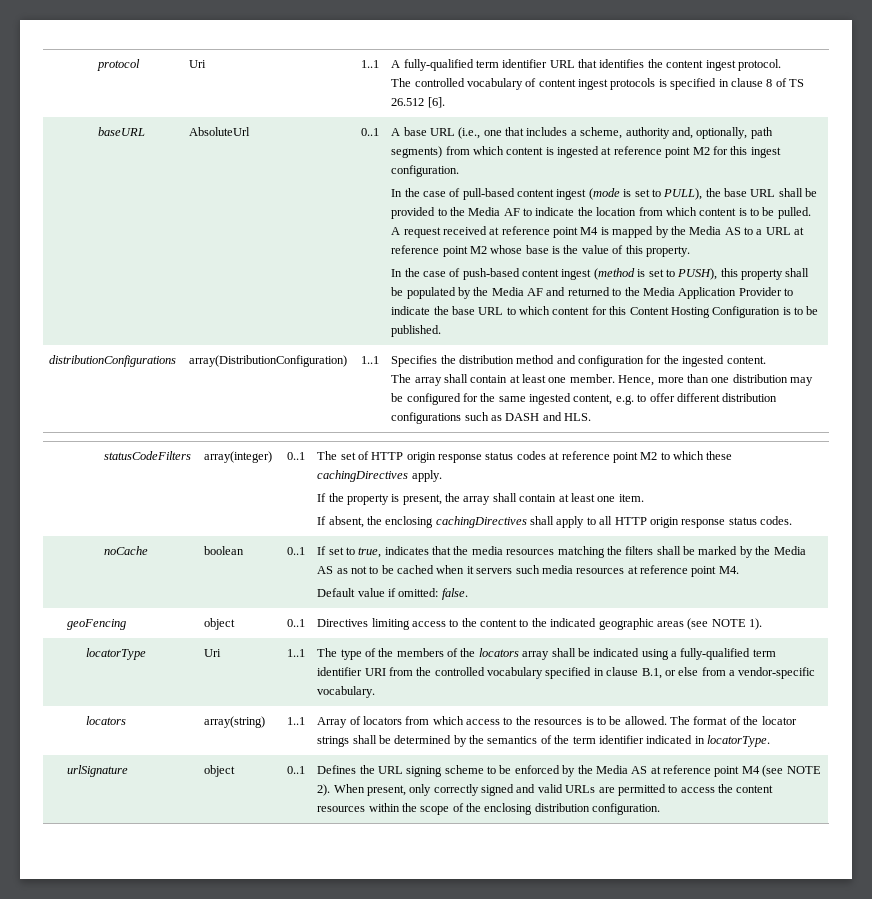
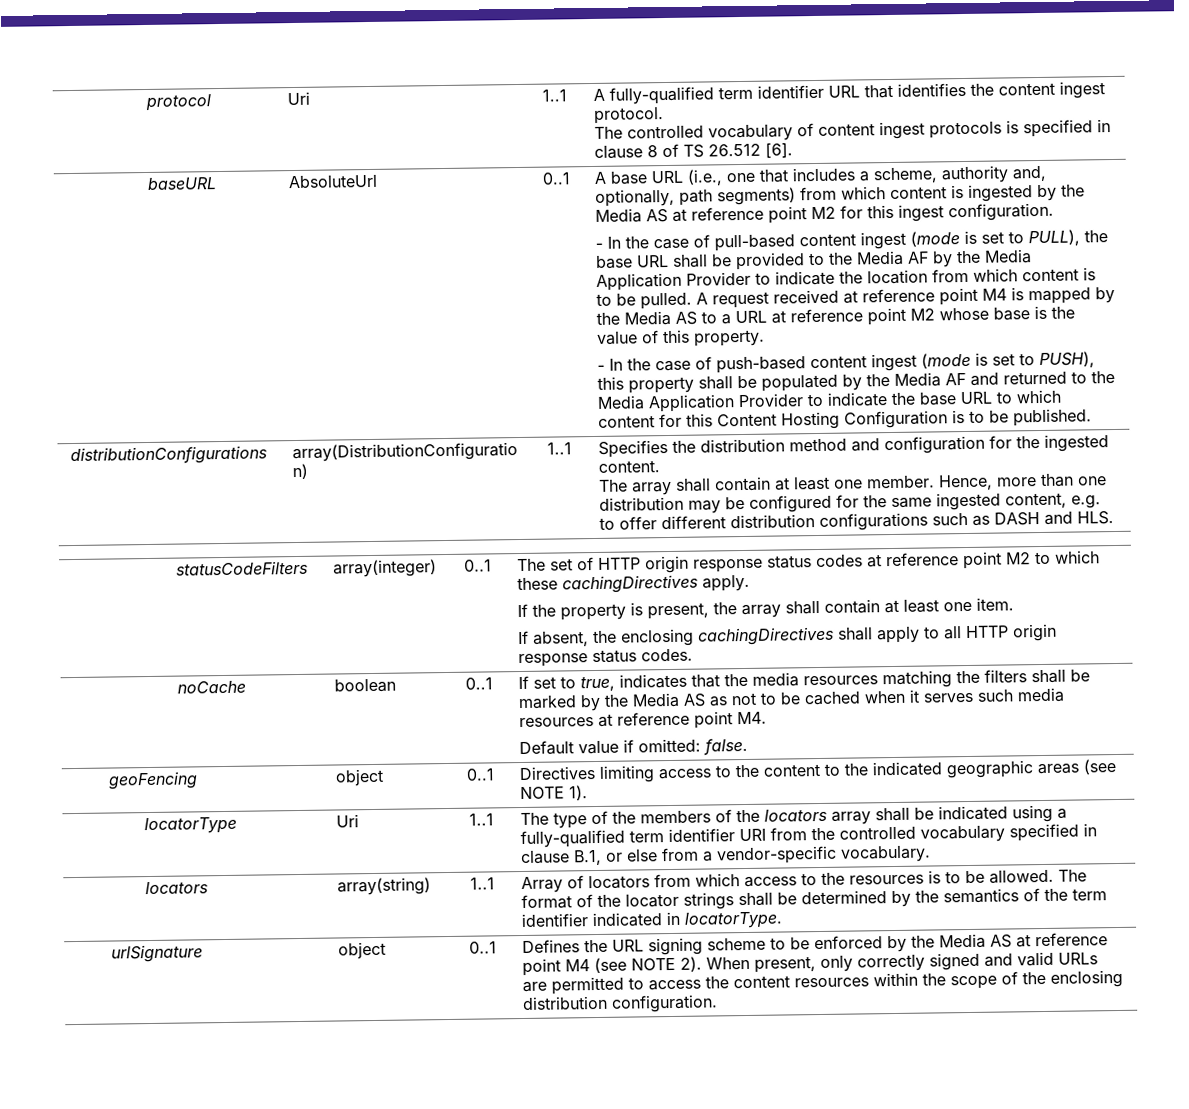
(600, 152) none -> [1036,184,1085,202] [594,208,668,223] by the Media AS
(460, 171) none -> [594,242,603,249] -
(520, 212) none -> [931,249,1032,268] [595,271,751,291] by the Media Application Provider
(690, 251) none -> [596,364,605,371] -
[593,268,635,280] (method -> [920,352,971,369] (mode
[476,568,513,574] servers -> [922,692,974,703] serves

